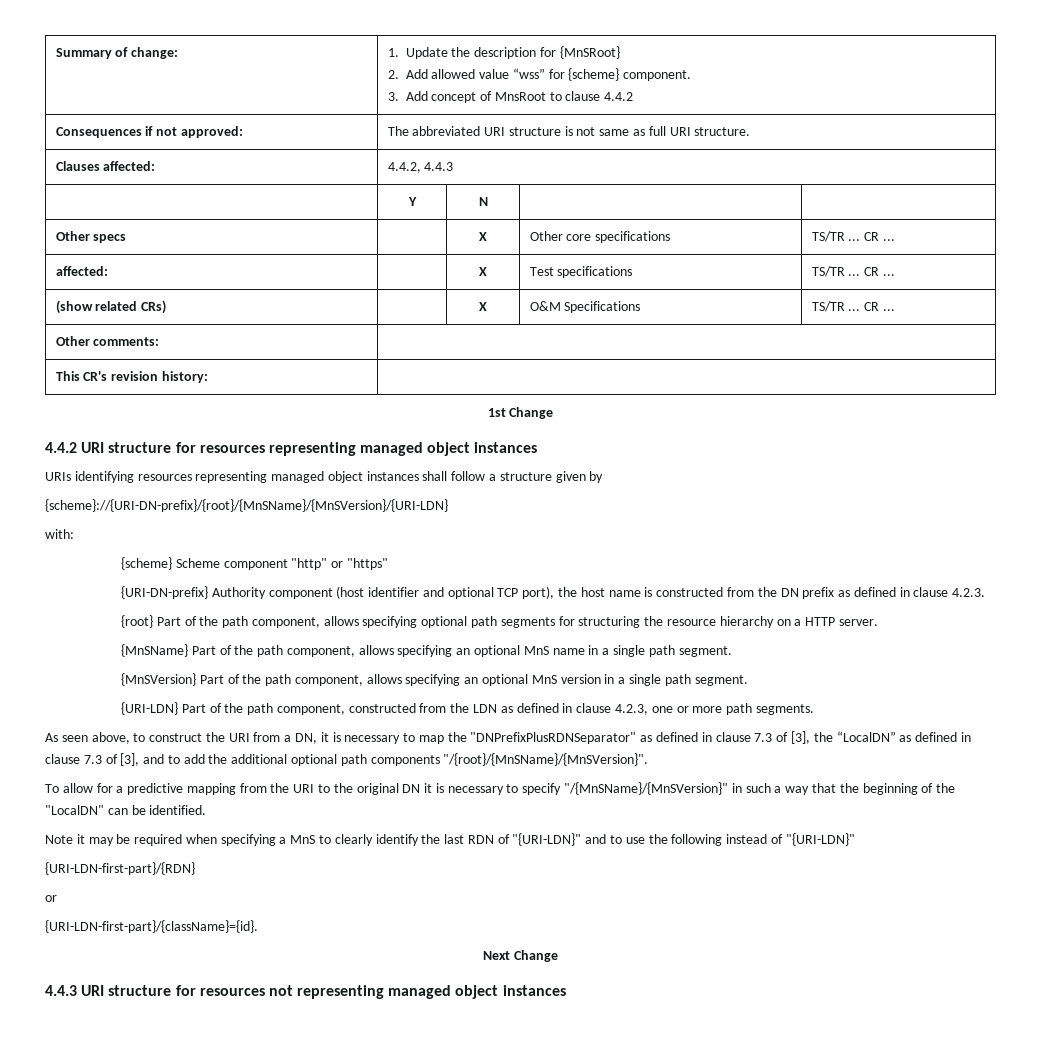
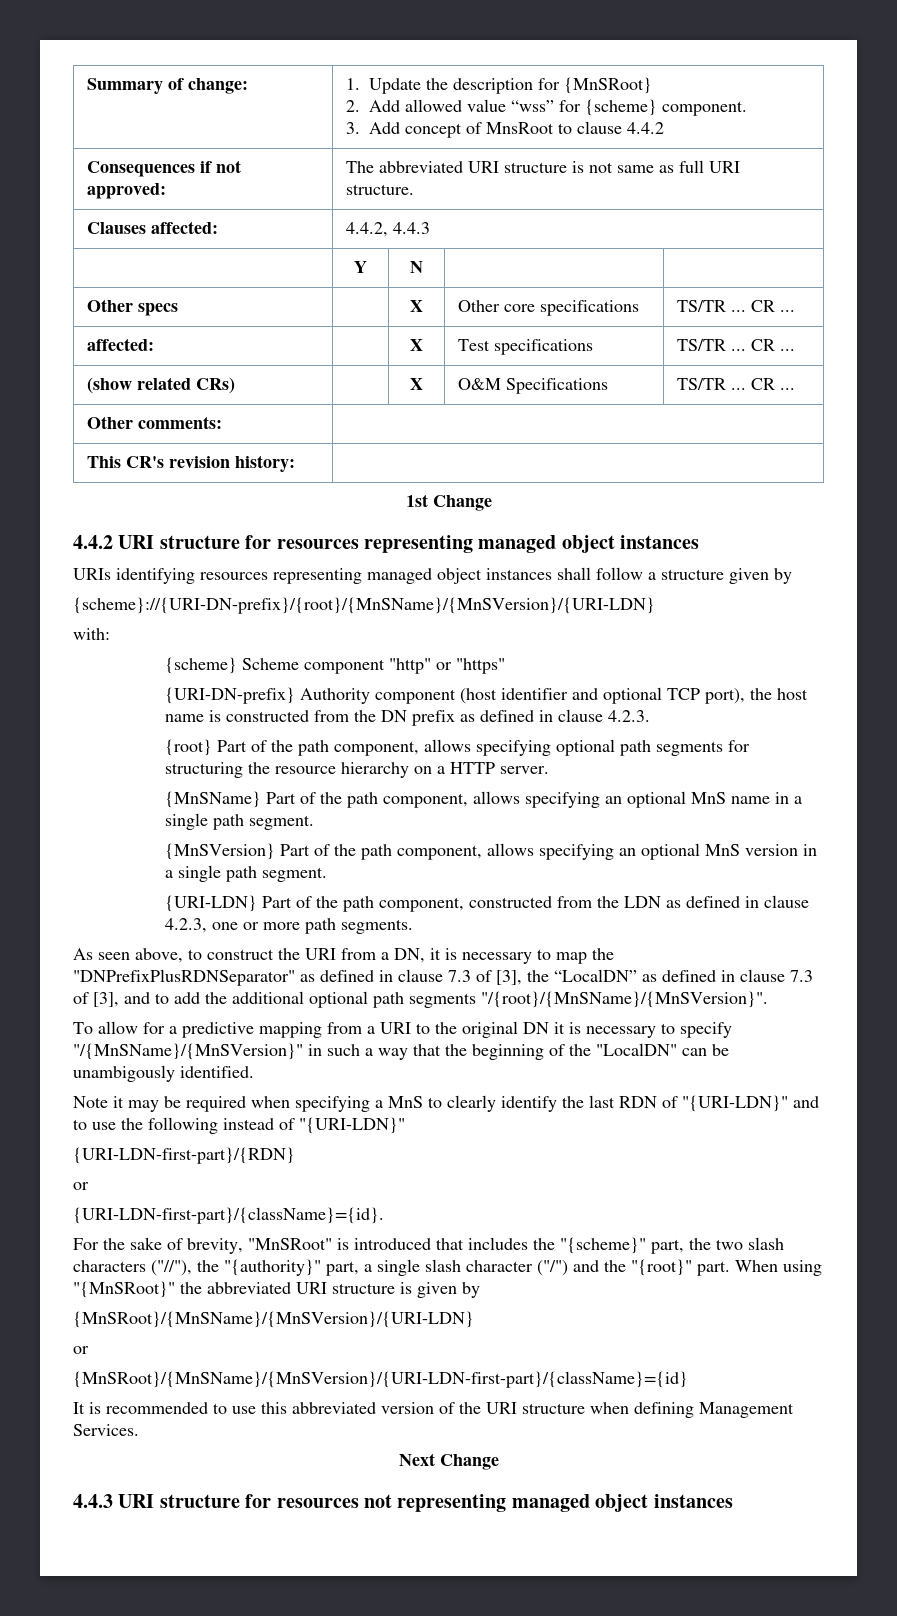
[370,755,440,766] components -> [409,993,476,1008] segments
[270,783,290,793] the -> [367,1026,375,1034] a
(146, 810) none -> [73,1065,175,1082] unambigously
(258, 926) none -> [73,1237,784,1254] [73,1259,822,1276] [73,1281,480,1298] [73,1311,474,1328] [73,1346,89,1354] [73,1371,688,1388] [73,1402,794,1418] [73,1424,139,1436] // For the sake of brevity, "MnSRoot" is introduced that includes the "{scheme}" part, the two slash characters ("//"), the "{authority}" part, a single slash character ("/") and the "{root}" part. When using "{MnSRoot}" the abbreviated URI structure is given by // {MnSRoot}/{MnSName}/{MnSVersion}/{URI-LDN} // or // {MnSRoot}/{MnSName}/{MnSVersion}/{URI-LDN-first-part}/{className}={id} // It is recommended to use this abbreviated version of the URI structure when defining Management Services.

